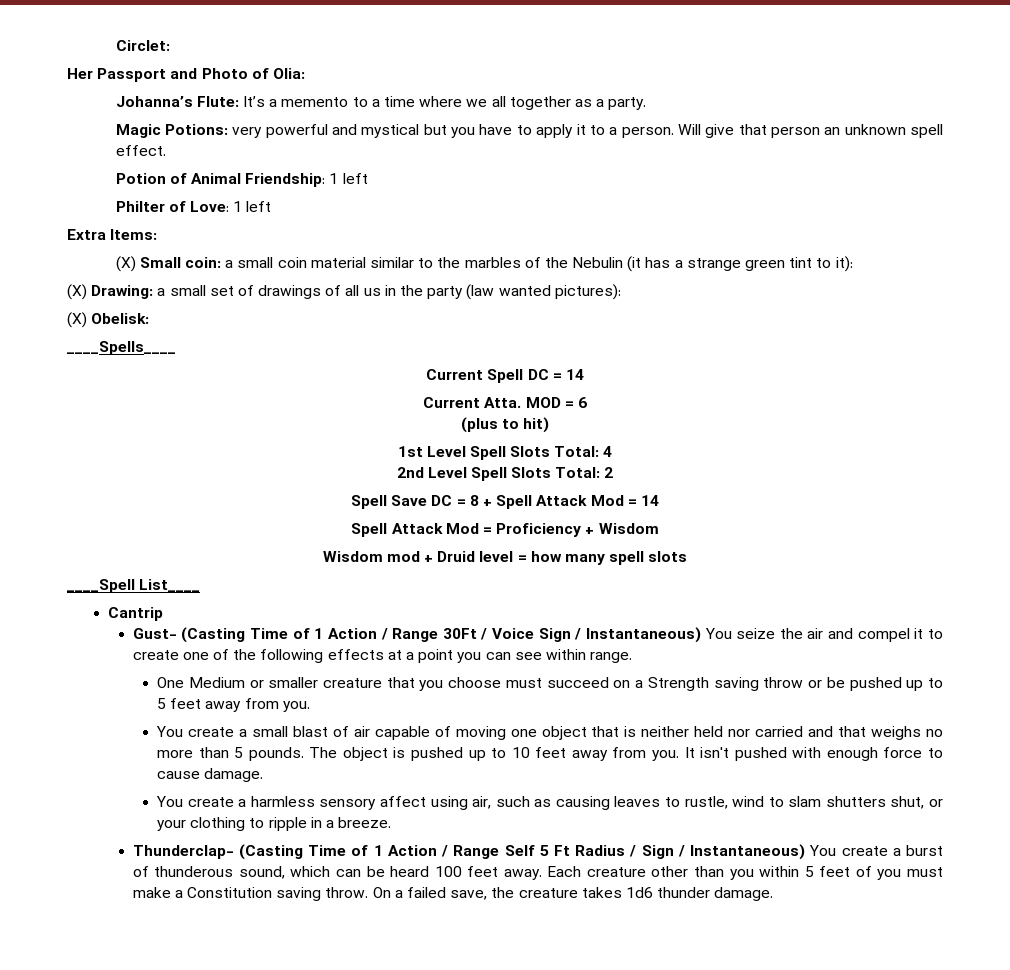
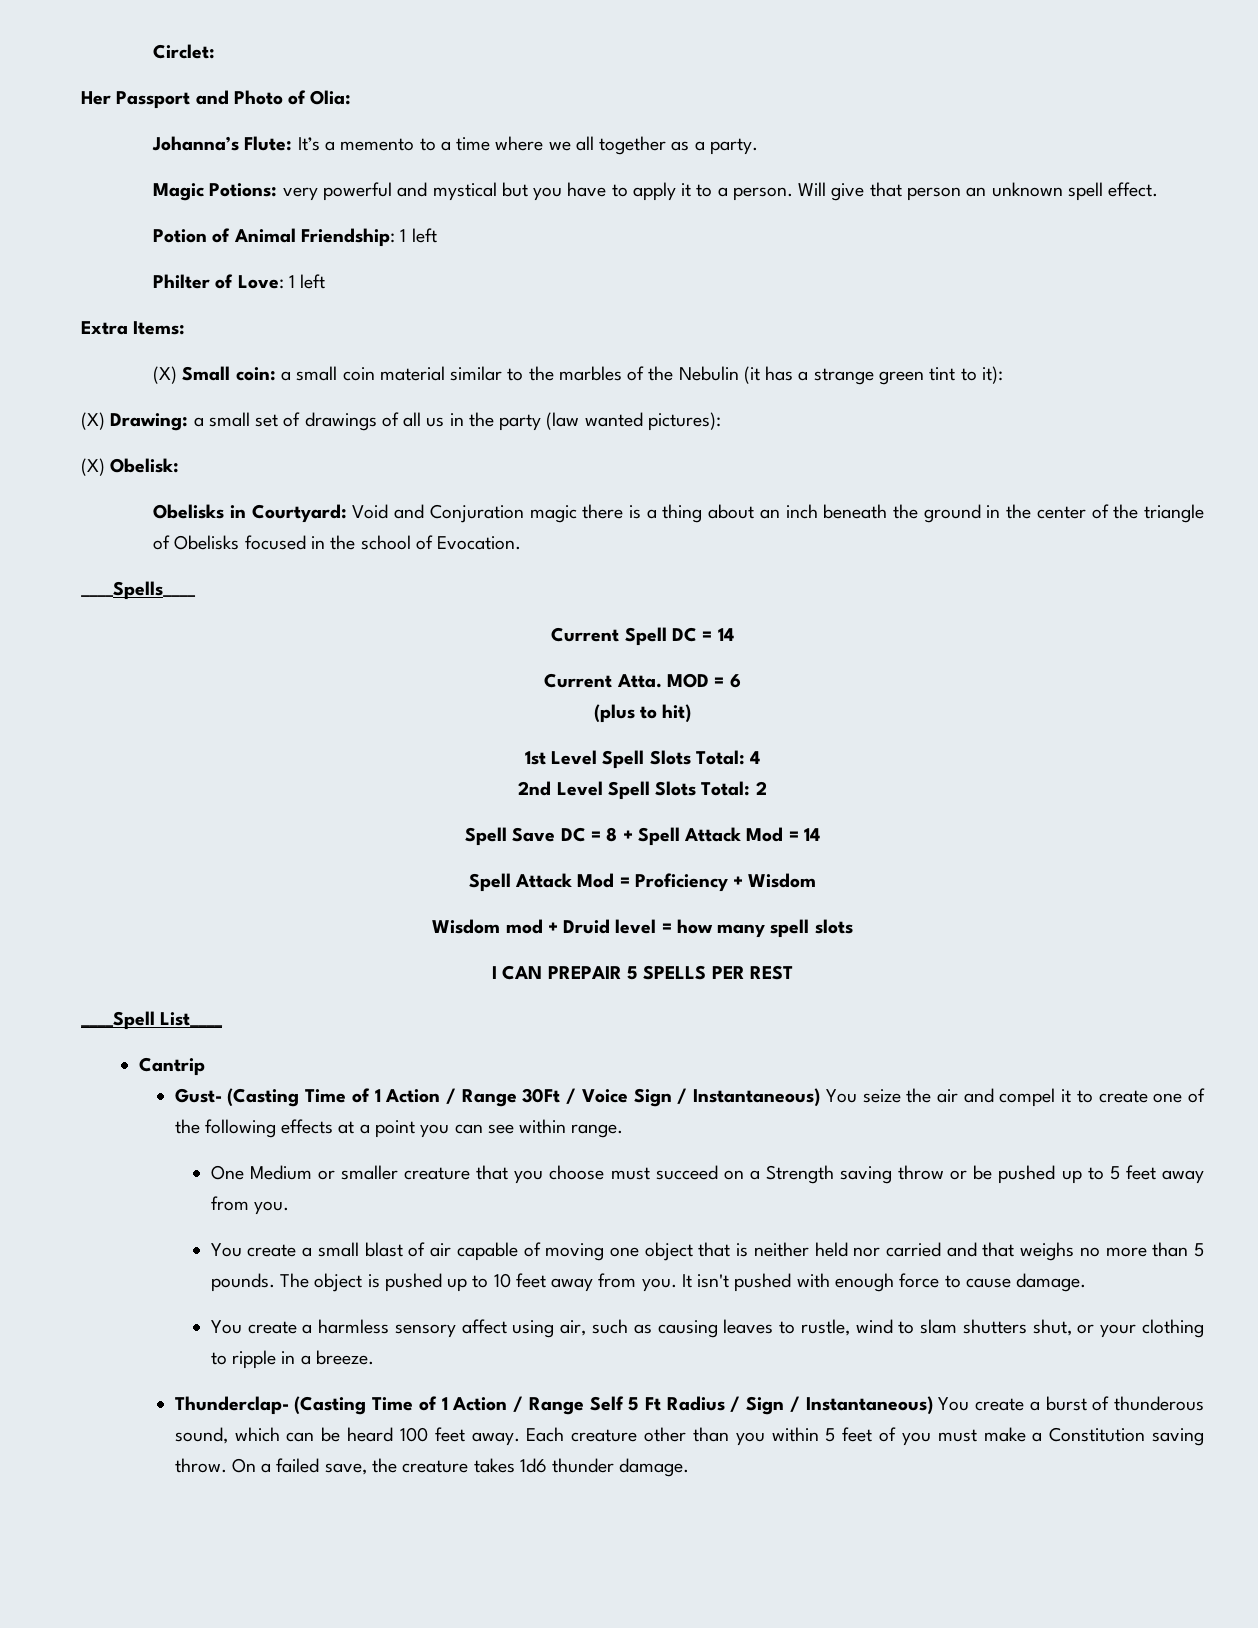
(150, 318) none -> [153,504,1204,523] [153,535,522,550] // Obelisks in Courtyard: Void and Conjuration magic there is a thing about an inch beneath the ground in the center of the triangle of Obelisks focused in the school of Evocation.
(688, 556) none -> [492,965,793,980] // I CAN PREPAIR 5 SPELLS PER REST

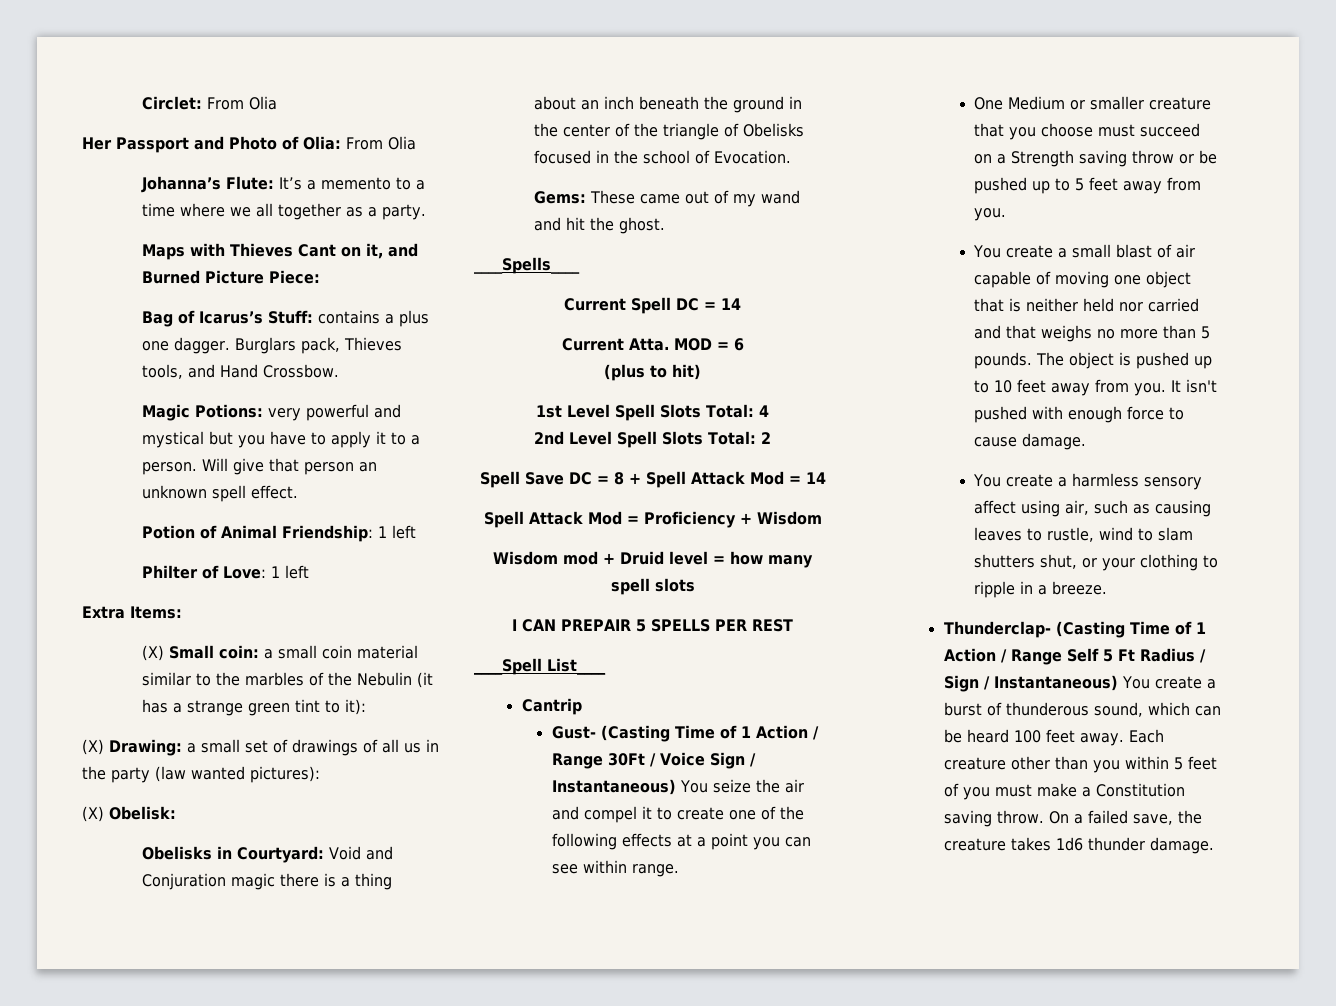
(216, 51) none -> [207,96,278,110] From Olia
(352, 97) none -> [346,136,416,150] From Olia
(758, 146) none -> [142,243,419,260] [142,270,321,284] [142,310,430,327] [142,337,403,354] [142,364,340,379] // Maps with Thieves Cant on it, and Burned Picture Piece: // Bag of Icarus’s Stuff: contains a plus one dagger. Burglars pack, Thieves tools, and Hand Crossbow.
(522, 543) none -> [534,190,801,207] [534,217,666,234] // Gems: These came out of my wand and hit the ghost.

